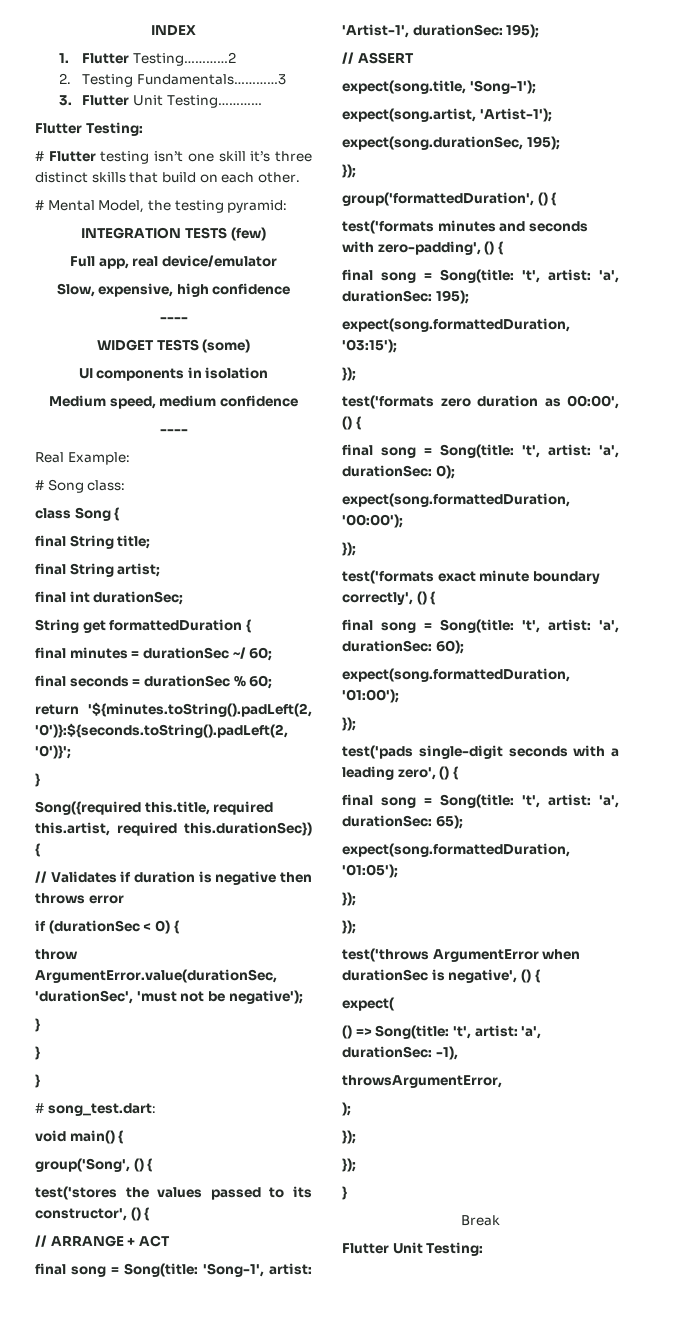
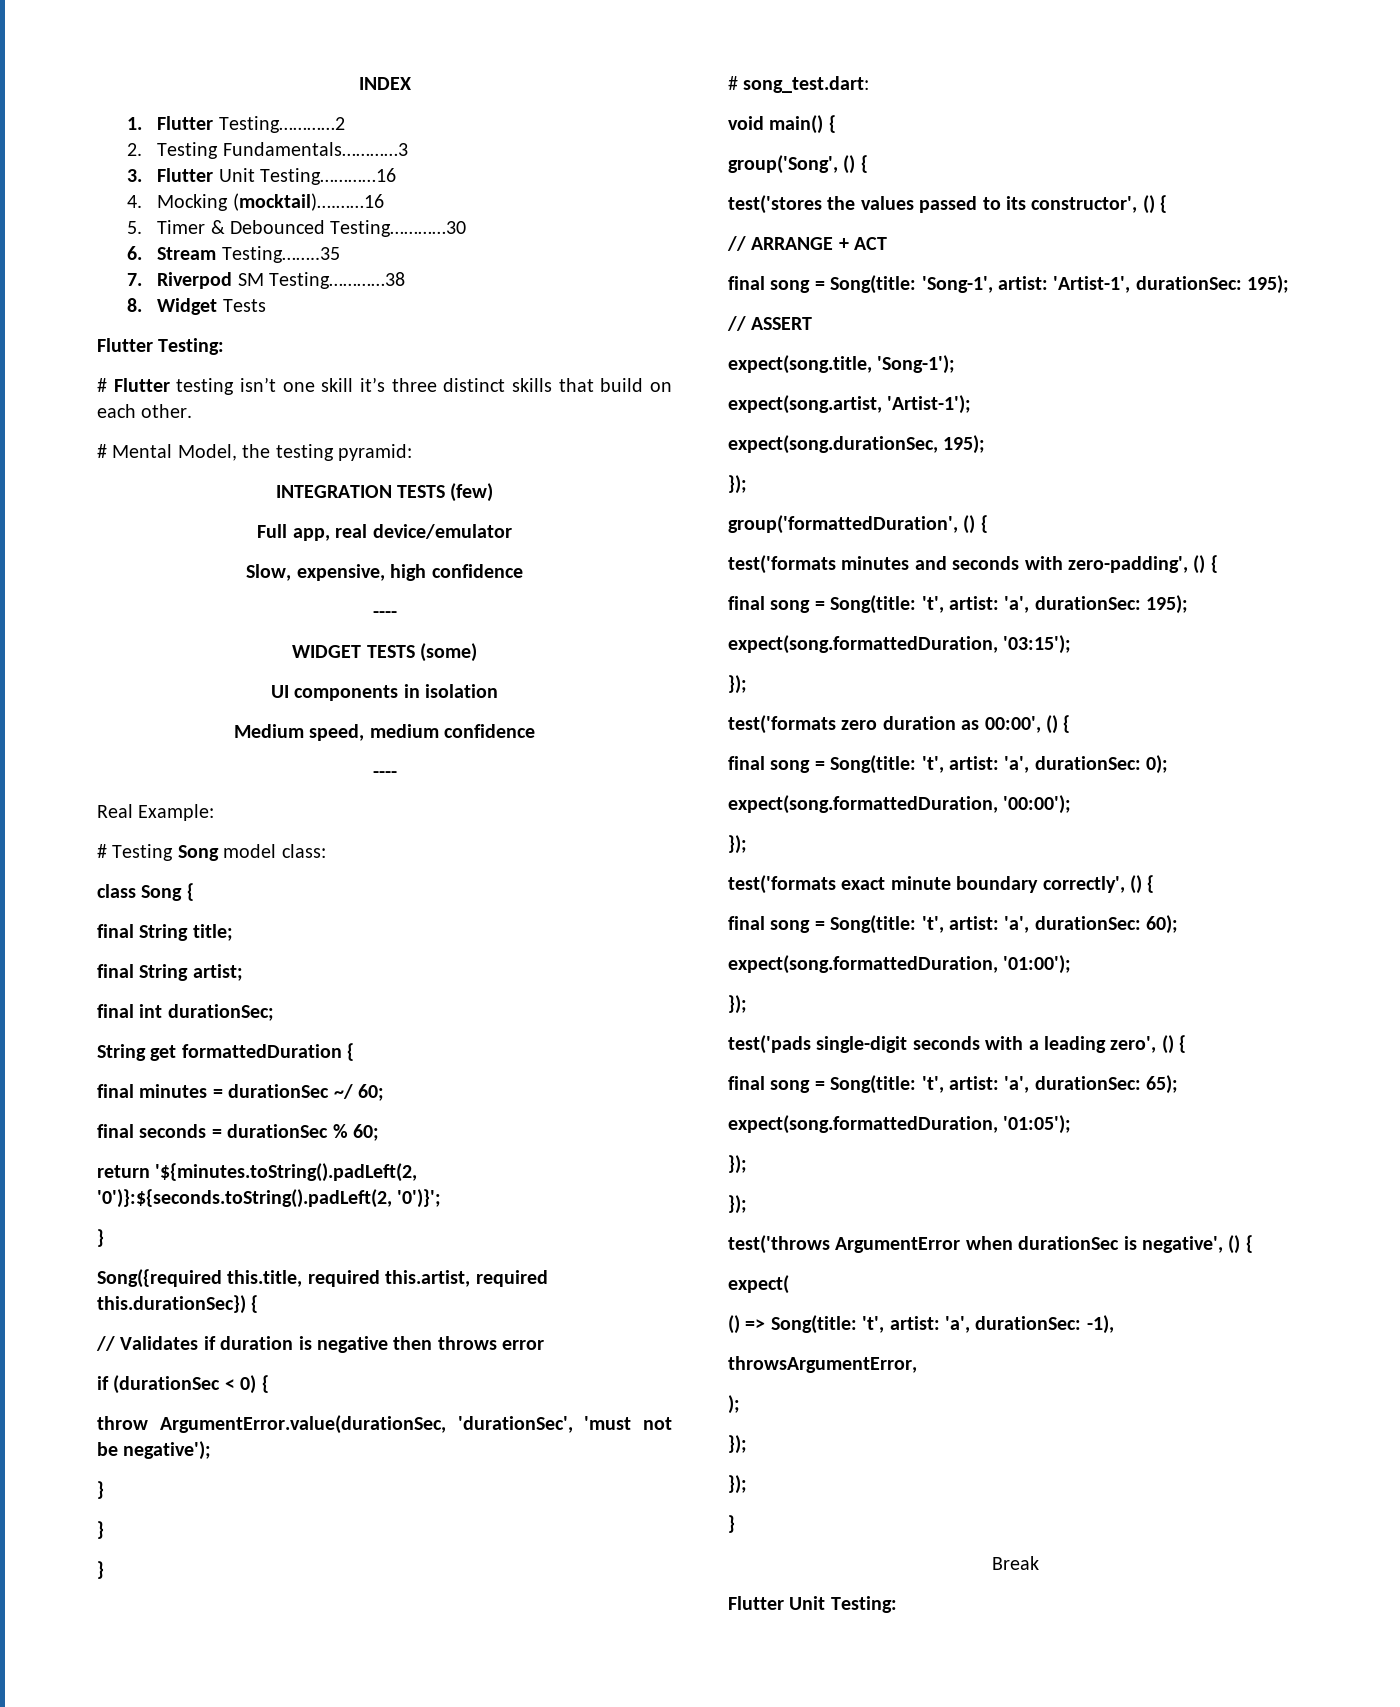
[166,95,262,108] Testing………… -> [260,168,397,185] [127,193,384,211] [127,220,467,237] [127,246,340,263] [127,272,406,289] [127,298,266,315] Testing…………16 // 4. Mocking (mocktail)….……16 // 5. Timer & Debounced Testing…………30 // 6. Stream Testing……..35 // 7. Riverpod SM Testing…………38 // 8. Widget Tests
[47,479,84,493] Song -> [112,844,277,861] Testing Song model

